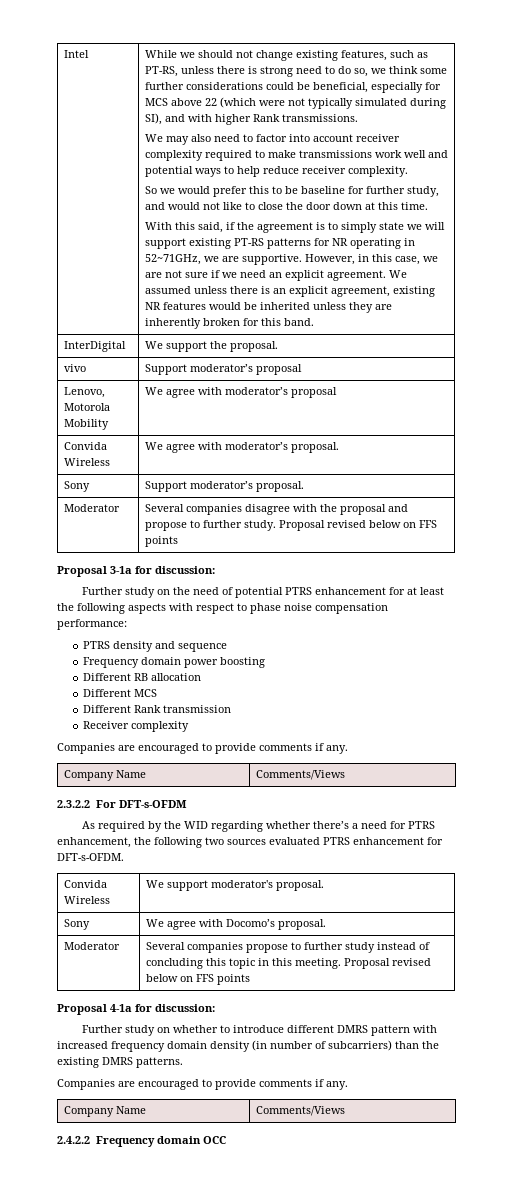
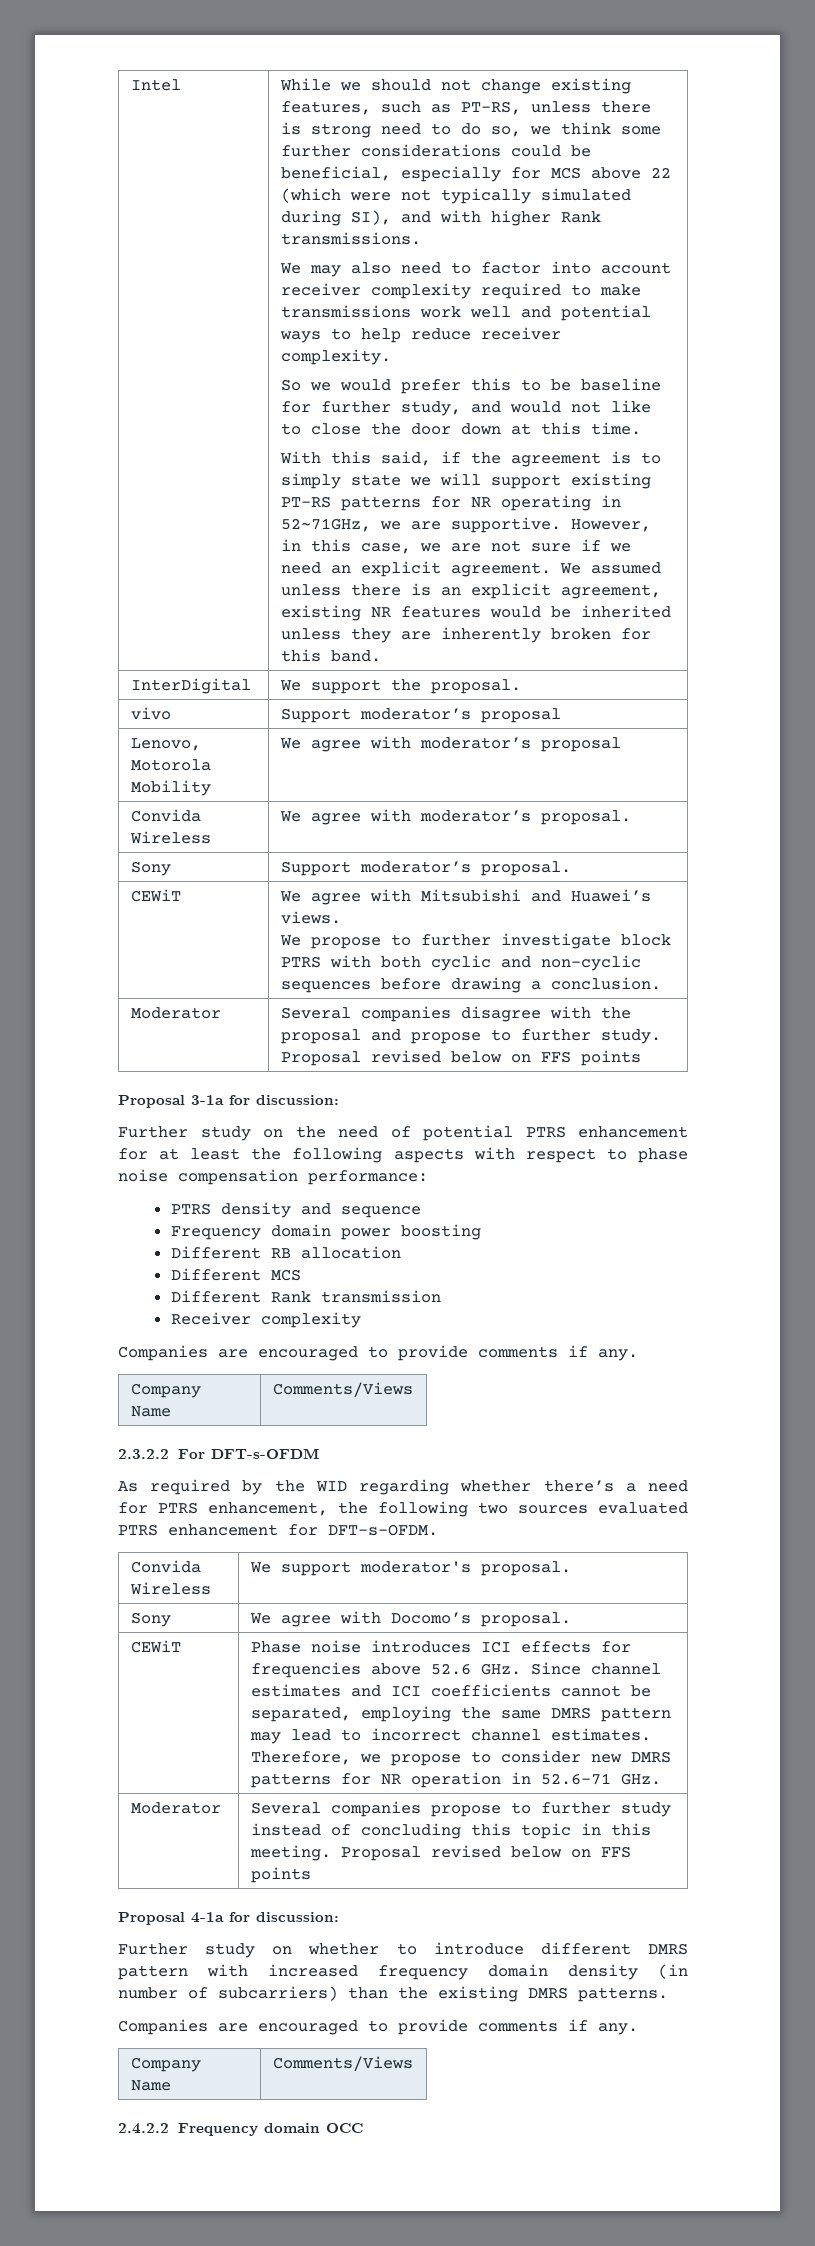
(304, 486) none -> [130,889,181,902] [279,889,651,905] [280,911,341,924] [279,933,671,949] [280,955,641,971] [280,977,661,993] // CEWiT | We agree with Mitsubishi and Huawei’s views. // We propose to further investigate block PTRS with both cyclic and non-cyclic sequences before drawing a conclusion.
(326, 924) none -> [130,1640,181,1653] [250,1640,631,1653] [250,1662,661,1678] [250,1684,651,1697] [250,1706,671,1722] [249,1728,651,1744] [250,1750,671,1766] [250,1772,661,1788] // CEWiT | Phase noise introduces ICI effects for frequencies above 52.6 GHz. Since channel estimates and ICI coefficients cannot be separated, employing the same DMRS pattern may lead to incorrect channel estimates. Therefore, we propose to consider new DMRS patterns for NR operation in 52.6–71 GHz.

